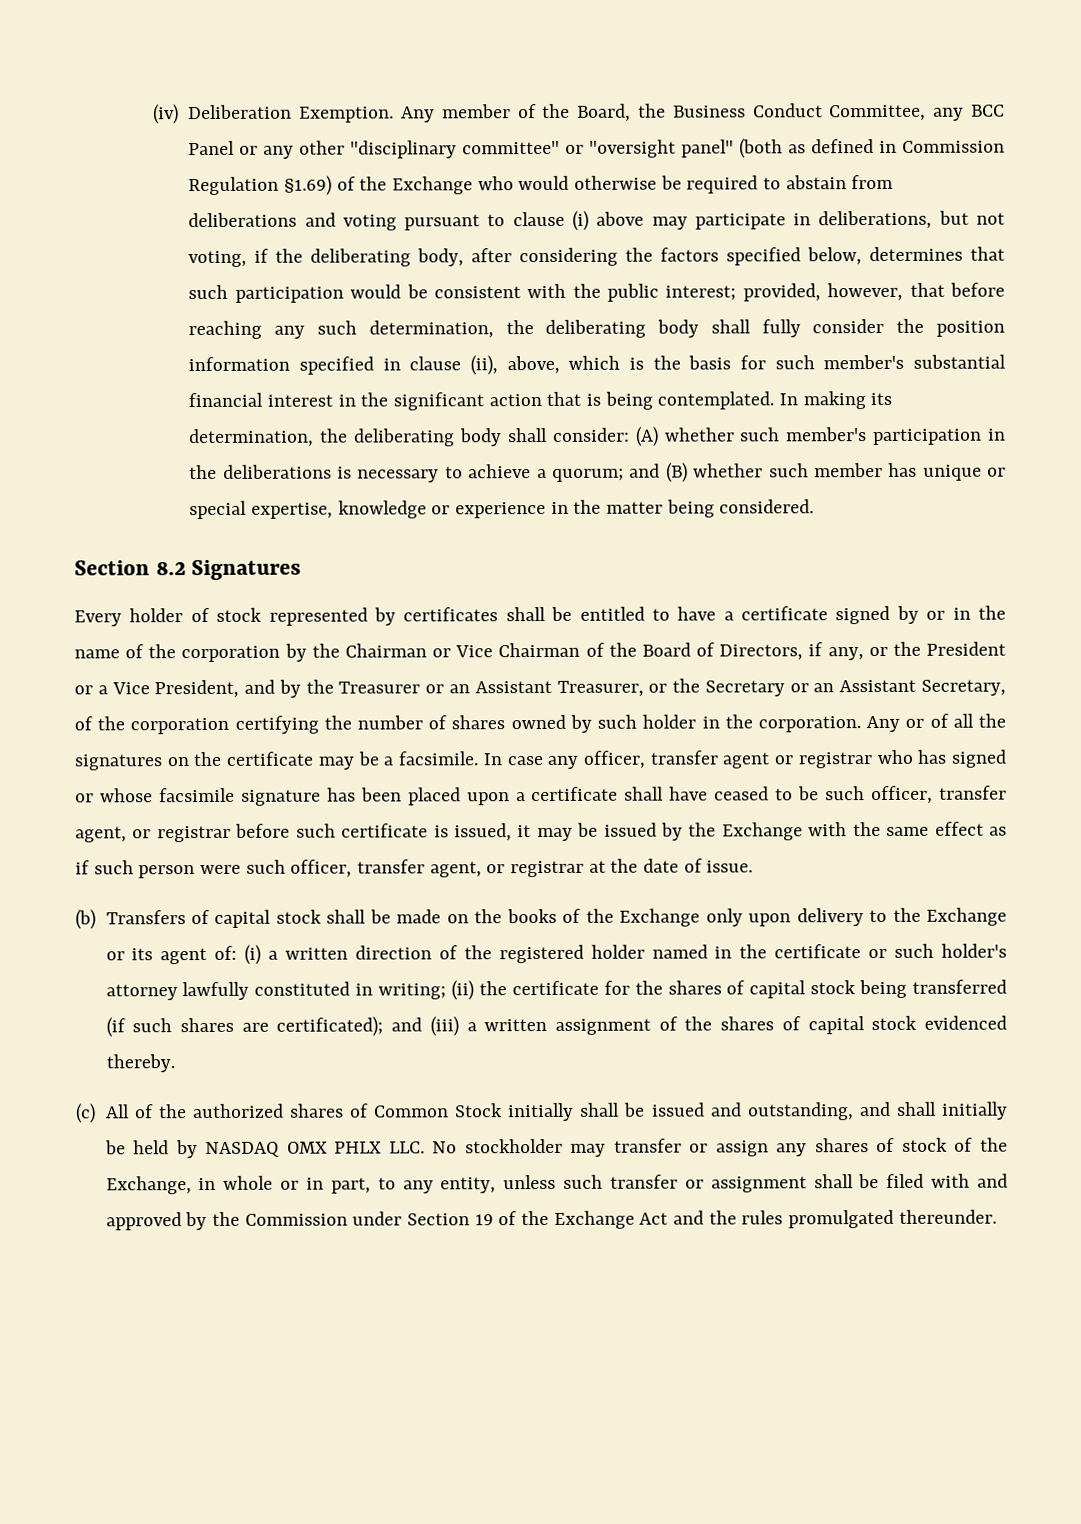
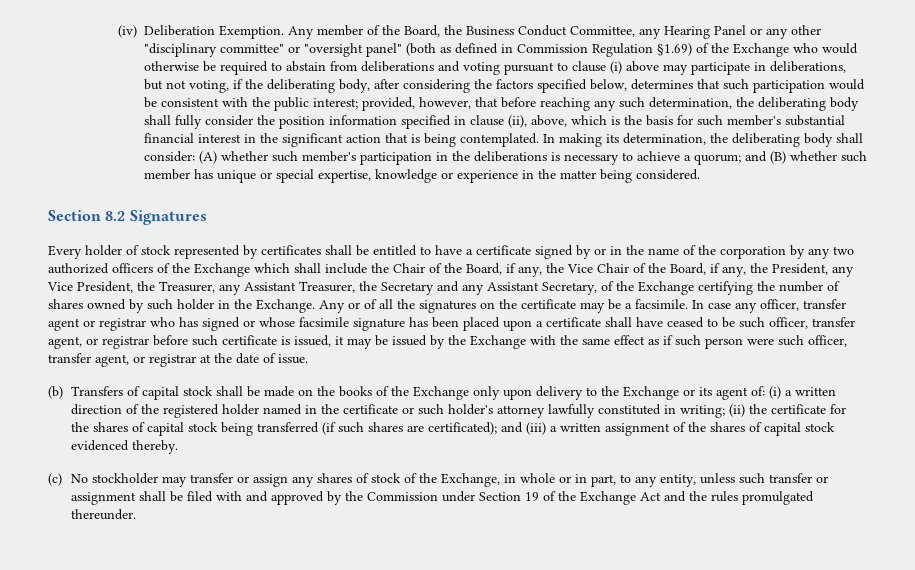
[970,104,1005,117] BCC -> [663,26,710,39] Hearing
[311,641,1006,661] [74,679,470,699] the Chairman or Vice Chairman of the Board of Directors, if any, or the President or a Vice President, and by the Treasurer or an -> [808,246,854,259] [48,263,854,277] [47,281,241,295] any two authorized officers of the Exchange which shall include the Chair of the Board, if any, the Vice Chair of the Board, if any, the President, any Vice President, the Treasurer, any
[648,683,668,693] or -> (355, 287) none
[789,683,835,693] or an -> [437,281,484,295] and any
[130,717,230,735] corporation -> [638,281,694,295] Exchange
[757,716,861,733] corporation. -> [256,299,315,313] Exchange.
[105,1101,1008,1122] [104,1140,425,1159] All of the authorized shares of Common Stock initially shall be issued and outstanding, and shall initially be held by NASDAQ OMX PHLX LLC. -> (62, 479) none

